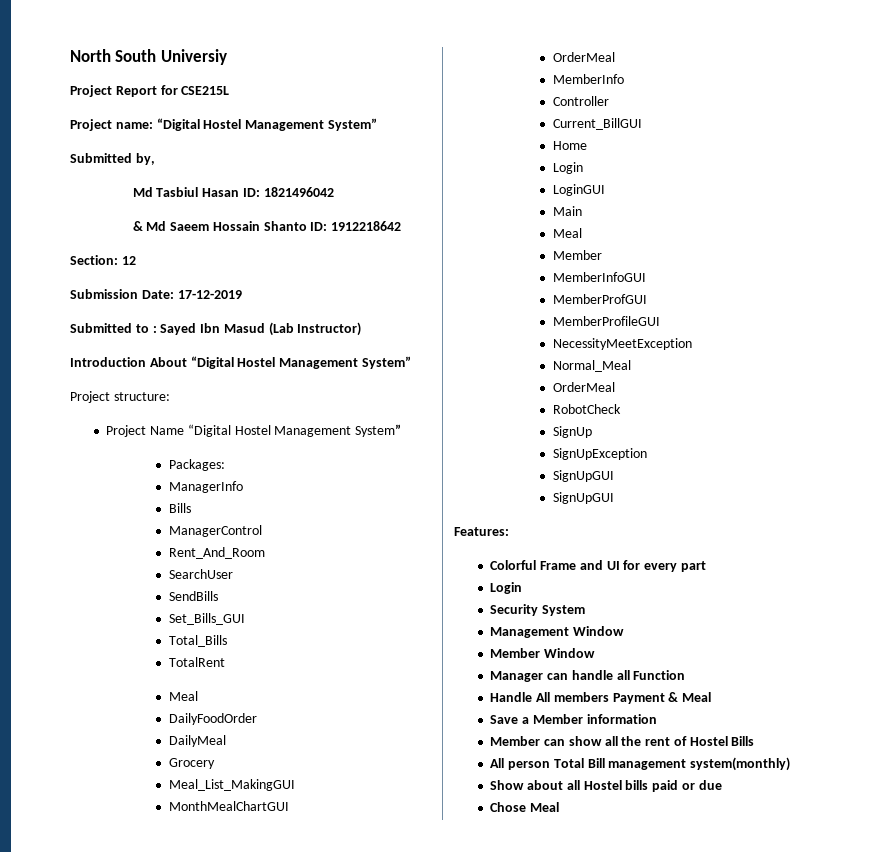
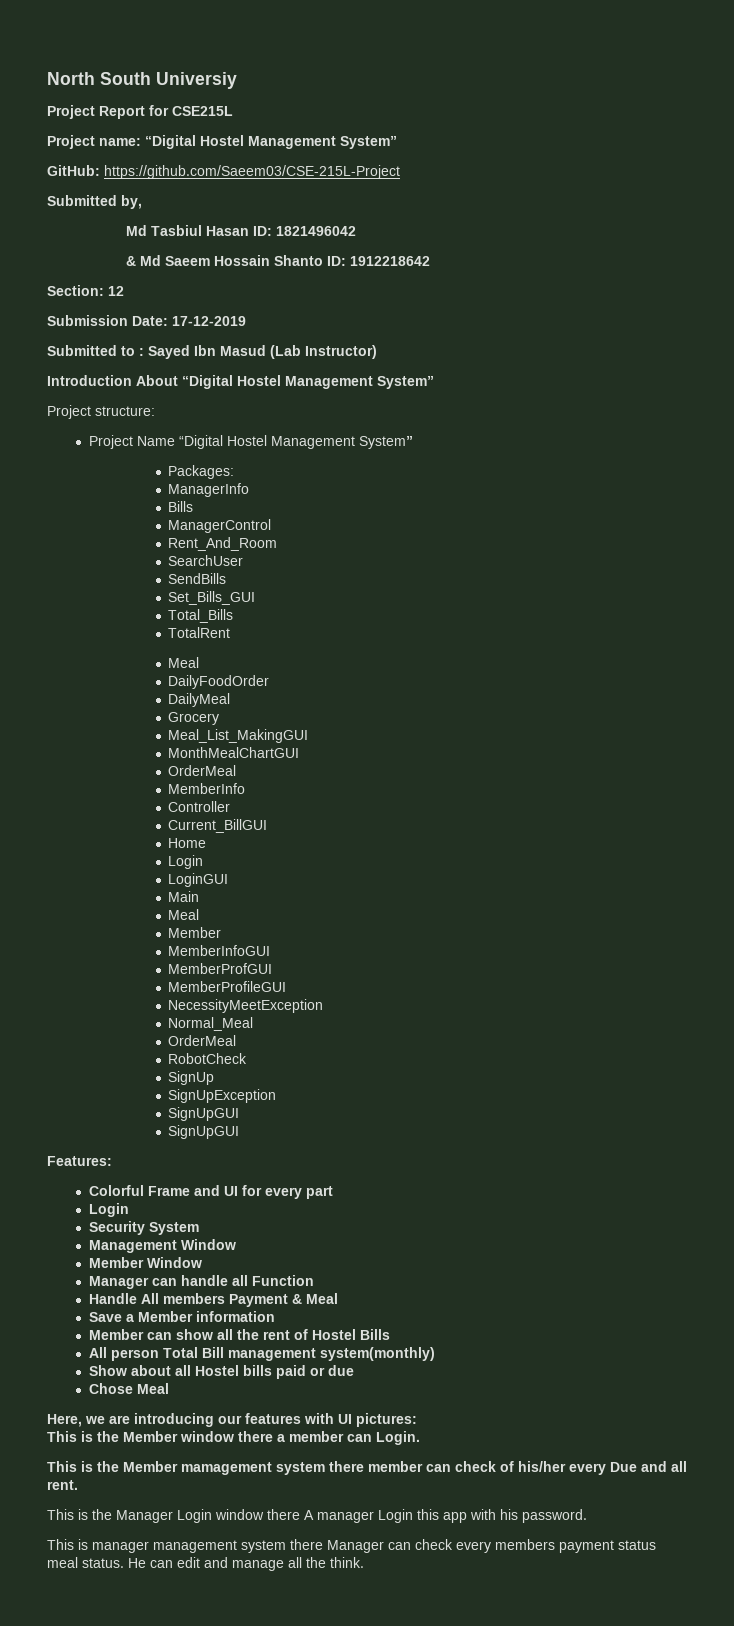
(377, 124) none -> [47,165,400,179] // GitHub: https://github.com/Saeem03/CSE-215L-Project
(560, 807) none -> [47,1413,417,1427] [47,1431,420,1445] [47,1461,687,1475] [47,1480,78,1490] [47,1509,587,1523] [47,1539,656,1553] [47,1557,364,1571] // Here, we are introducing our features with UI pictures: // This is the Member window there a member can Login. // This is the Member mamagement system there member can check of his/her every Due and all rent. // This is the Manager Login window there A manager Login this app with his password. // This is manager management system there Manager can check every members payment status meal status. He can edit and manage all the think.

